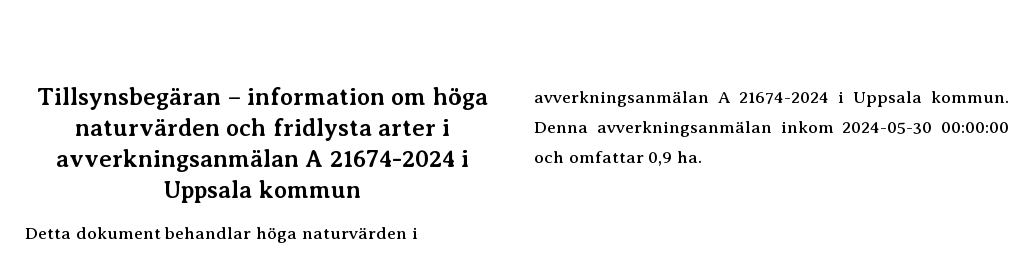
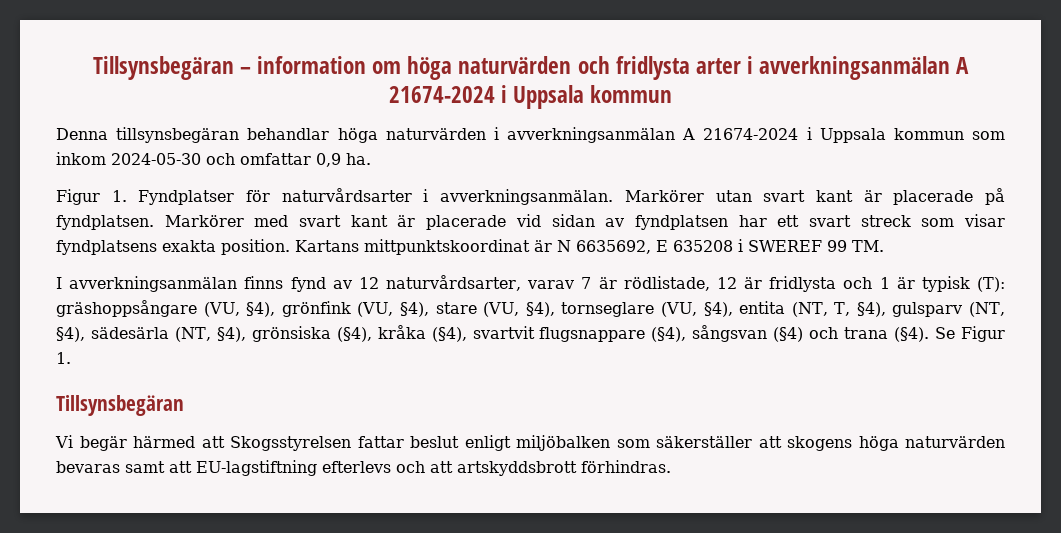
[25,227,161,239] Detta dokument -> [56,127,240,143] Denna tillsynsbegäran
[931,91,1009,103] [534,121,772,137] kommun. Denna avverkningsanmälan -> [893,128,1005,140] kommun som
[941,122,1009,133] 00:00:00 -> (201, 159) none
(703, 157) none -> [56,188,1006,205] [56,214,1005,230] [56,239,884,255] [56,275,1005,292] [56,300,1006,317] [56,325,1005,342] [56,352,71,364] [56,395,184,416] [55,435,1005,451] [56,460,671,476] // Figur 1. Fyndplatser för naturvårdsarter i avverkningsanmälan. Markörer utan svart kant är placerade på fyndplatsen. Markörer med svart kant är placerade vid sidan av fyndplatsen har ett svart streck som visar fyndplatsens exakta position. Kartans mittpunktskoordinat är N 6635692, E 635208 i SWEREF 99 TM. // I avverkningsanmälan finns fynd av 12 naturvårdsarter, varav 7 är rödlistade, 12 är fridlysta och 1 är typisk (T): gräshoppsångare (VU, §4), grönfink (VU, §4), stare (VU, §4), tornseglare (VU, §4), entita (NT, T, §4), gulsparv (NT, §4), sädesärla (NT, §4), grönsiska (§4), kråka (§4), svartvit flugsnappare (§4), sångsvan (§4) och trana (§4). Se Figur 1. // Tillsynsbegäran // Vi begär härmed att Skogsstyrelsen fattar beslut enligt miljöbalken som säkerställer att skogens höga naturvärden bevaras samt att EU-lagstiftning efterlevs och att artskyddsbrott förhindras.

